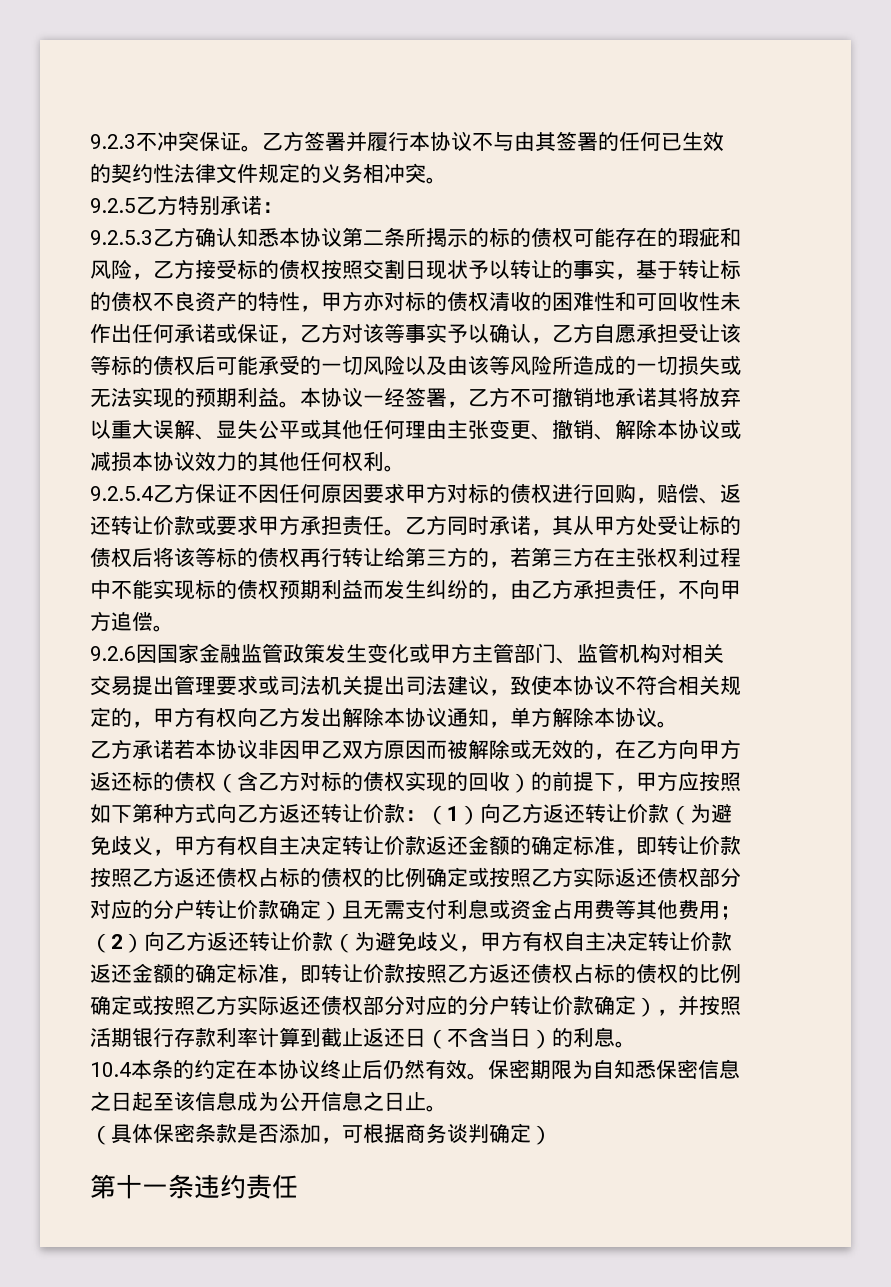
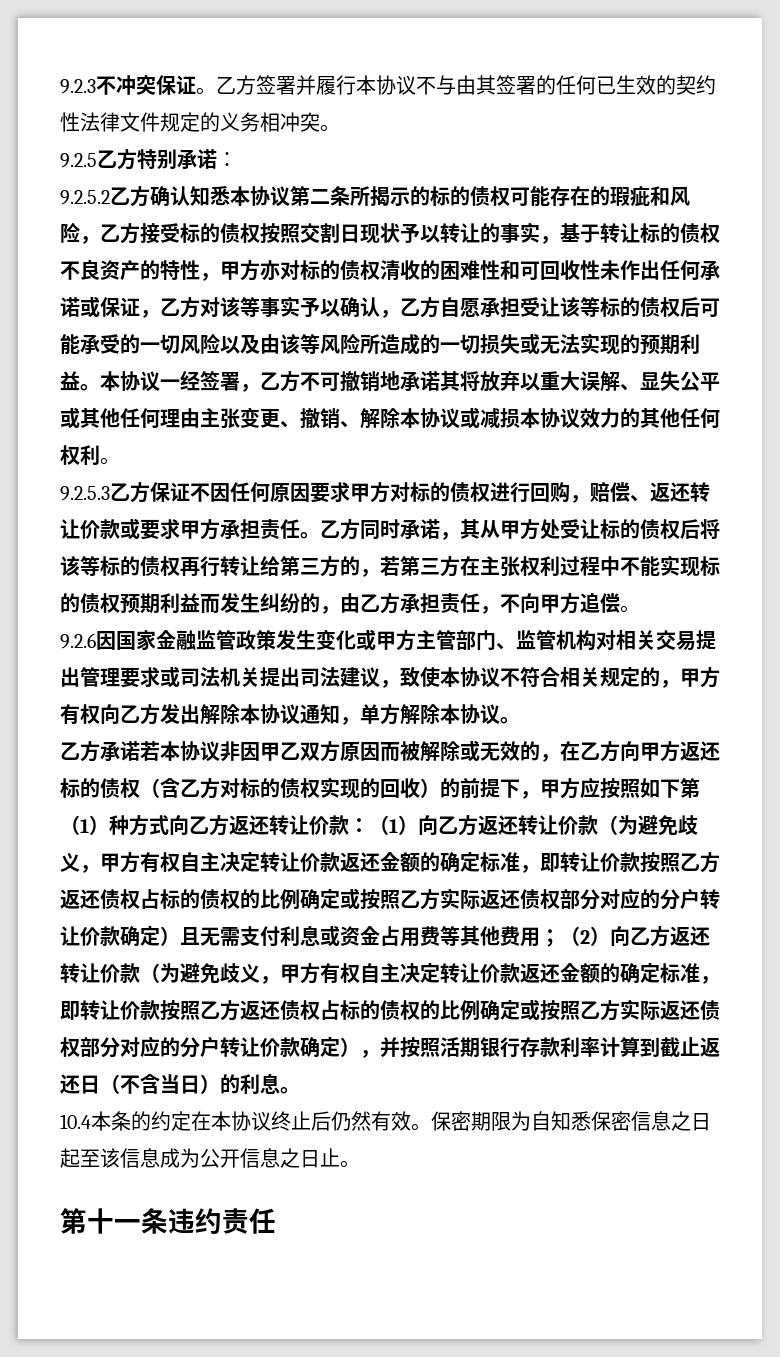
[90,230,153,245] 9.2.5.3 -> [60,190,110,205] 9.2.5.2
[90,486,153,501] 9.2.5.4 -> [60,486,110,501] 9.2.5.3
(153, 813) none -> [60,815,109,835] （1）
[90,1123,552,1145] // （具体保密条款是否添加，可根据商务谈判确定） -> (360, 1164) none

